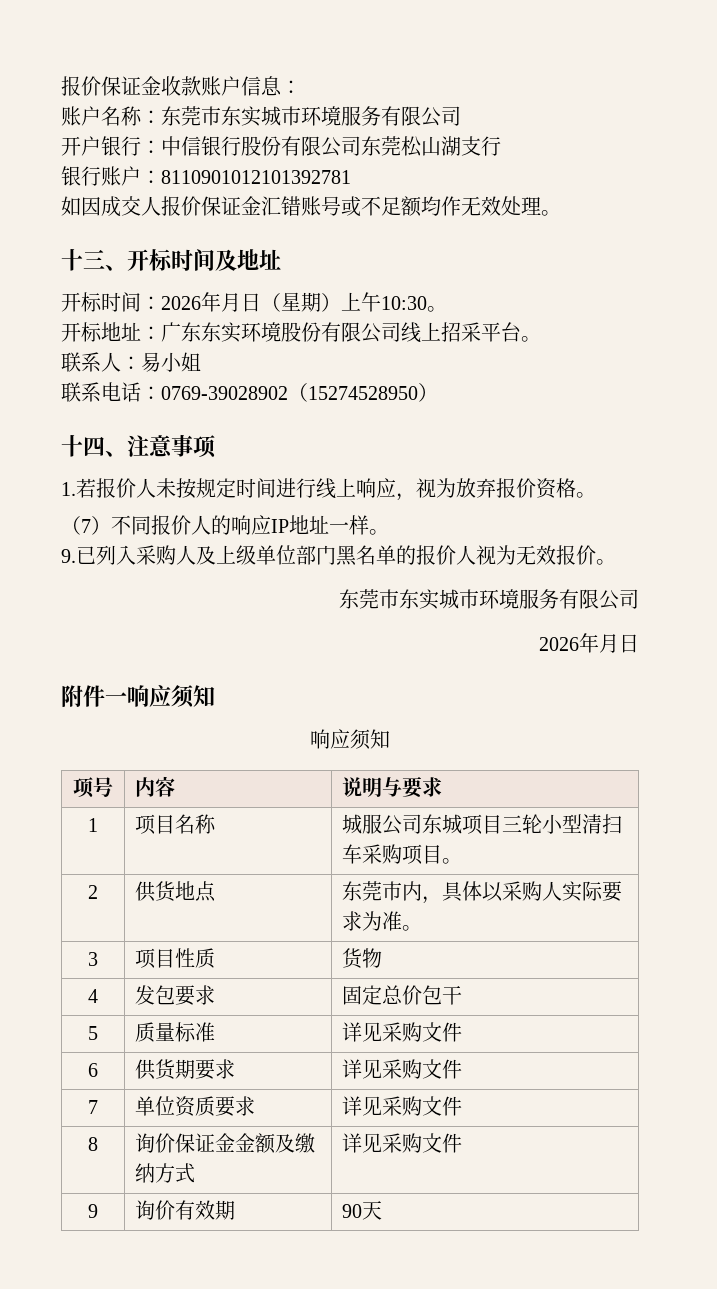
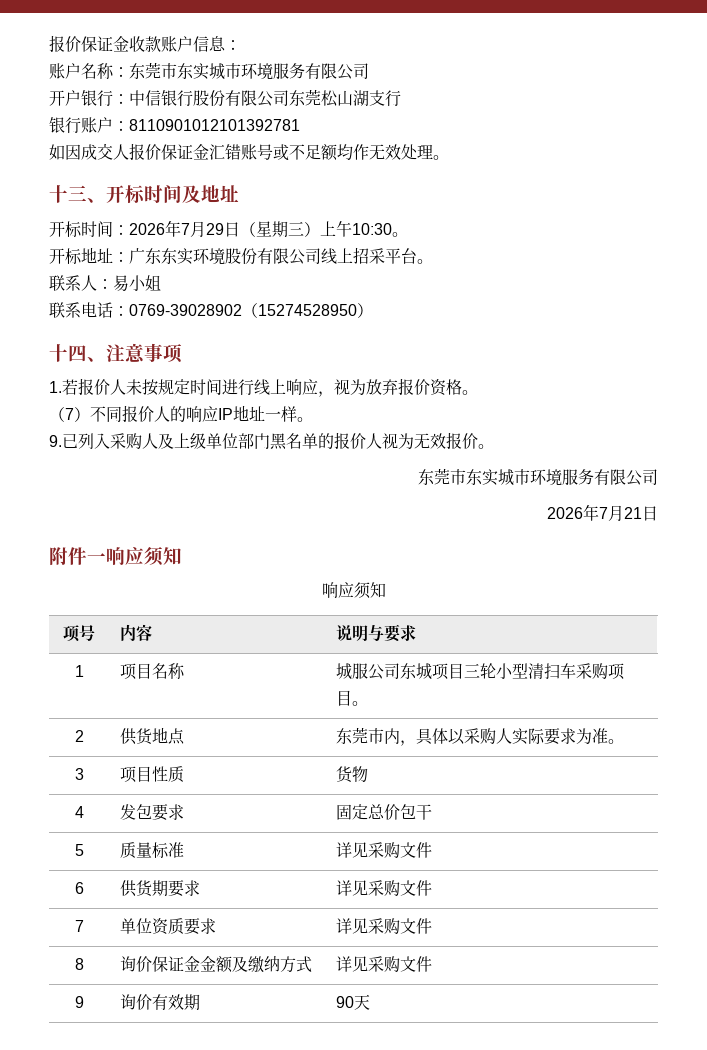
[221,293,241,312] 月 -> [181,221,224,237] 7月29
(321, 302) none -> [288,221,304,236] 三
[599,634,619,653] 月 -> [599,505,642,521] 7月21

